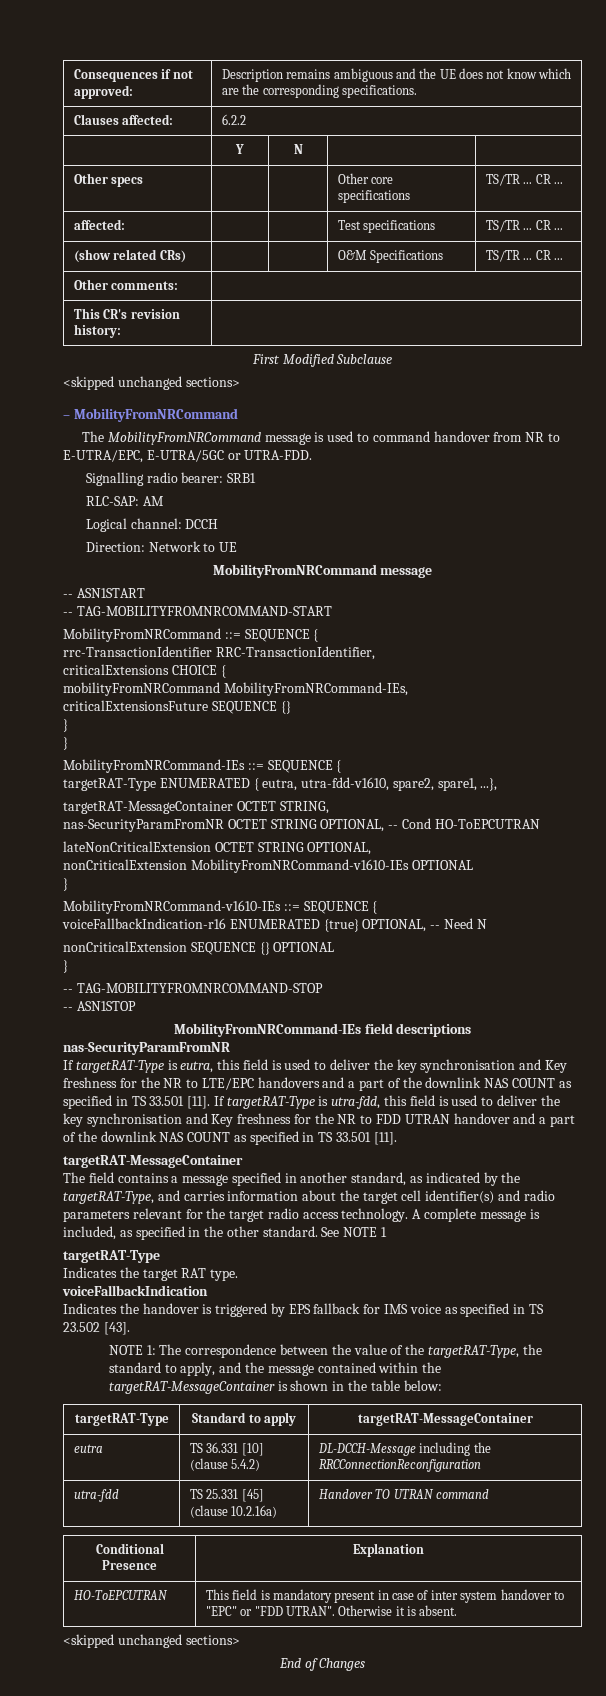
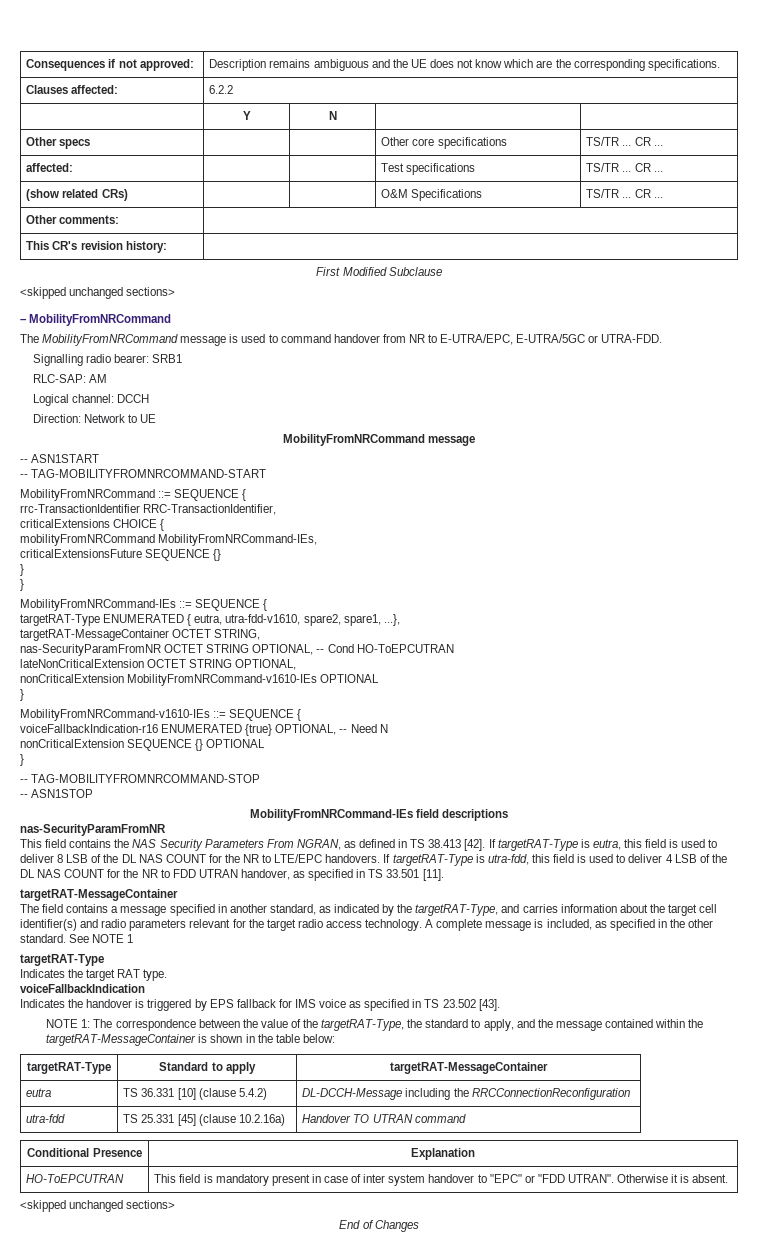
(230, 1048) none -> [20,839,486,851] This field contains the NAS Security Parameters From NGRAN, as defined in TS 38.413 [42].
[373,1059,567,1073] [63,1077,117,1088] the key synchronisation and Key freshness -> [57,854,206,863] 8 LSB of the DL NAS COUNT
[257,1077,572,1091] [63,1095,211,1109] handovers and a part of the downlink NAS COUNT as specified in TS 33.501 [11]. -> [325,854,381,863] handovers.
[540,1095,560,1106] [63,1113,292,1127] the key synchronisation and Key freshness -> [665,854,727,863] [20,869,105,878] 4 LSB of the DL NAS COUNT
[453,1113,575,1127] [63,1131,231,1142] handover and a part of the downlink NAS COUNT -> [240,869,290,880] handover,

